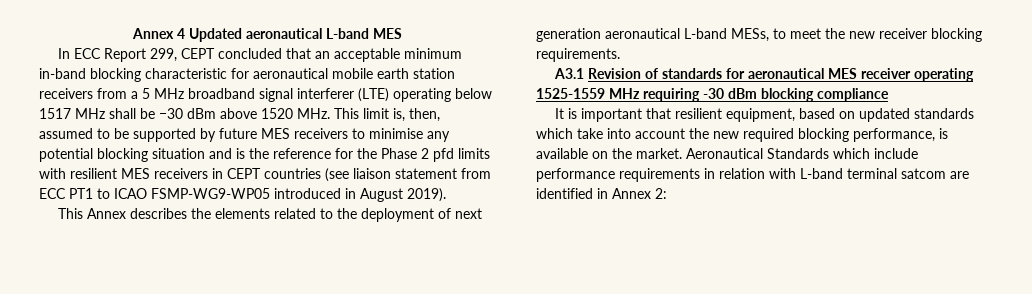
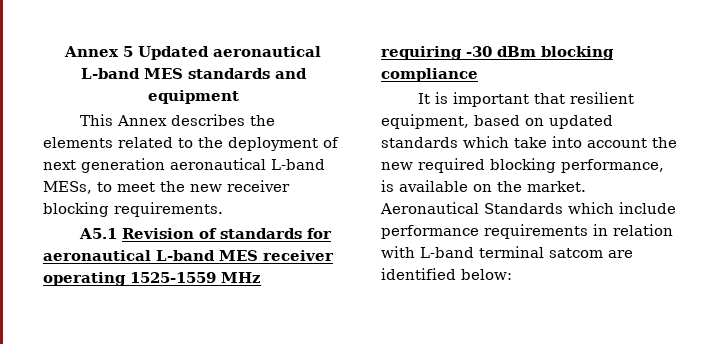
[132,28,185,39] Annex 4 -> [64,46,133,57] Annex 5
[58,48,463,62] [39,68,455,82] [39,88,492,102] [39,108,440,122] [39,128,450,142] [39,148,490,162] [39,168,491,182] [39,188,446,202] // In ECC Report 299, CEPT concluded that an acceptable minimum in-band blocking characteristic for aeronautical mobile earth station receivers from a 5 MHz broadband signal interferer (LTE) operating below 1517 MHz shall be −30 dBm above 1520 MHz. This limit is, then, assumed to be supported by future MES receivers to minimise any potential blocking situation and is the reference for the Phase 2 pfd limits with resilient MES receivers in CEPT countries (see liaison statement from ECC PT1 to ICAO FSMP-WG9-WP05 introduced in August 2019). -> [187,68,307,79] [147,90,239,104] standards and equipment
[554,68,585,79] A3.1 -> [79,228,118,239] A5.1
(825, 73) none -> [156,250,215,261] L-band
[597,188,667,199] in Annex 2: -> [461,269,512,280] below:

